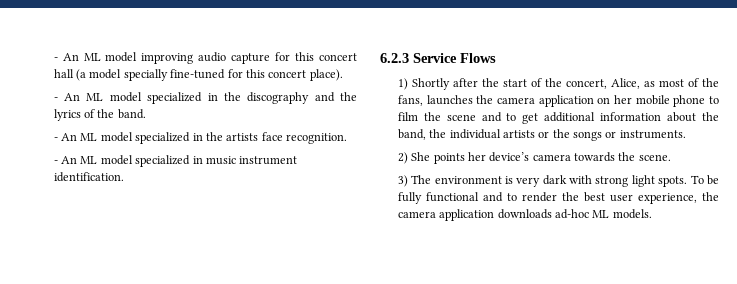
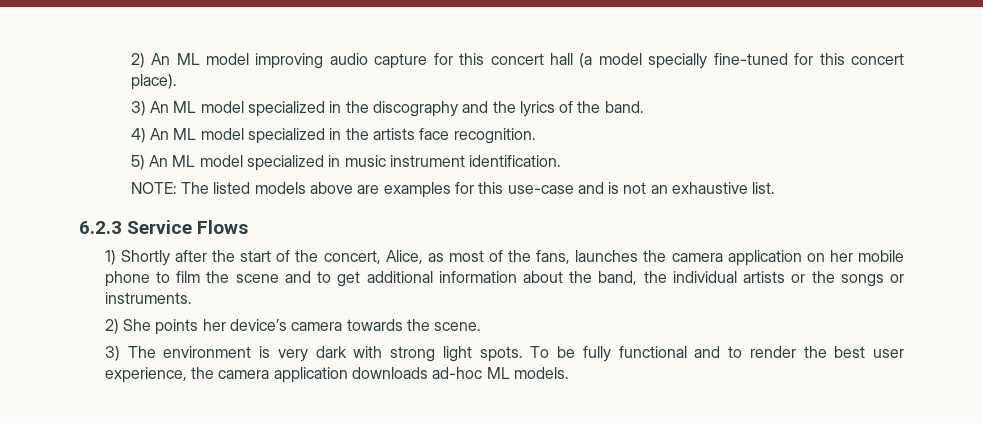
[53,57,58,61] - -> [130,53,145,68] 2)
[53,97,58,101] - -> [130,101,146,116] 3)
[53,137,58,141] - -> [130,128,146,143] 4)
[53,160,58,164] - -> [130,155,145,170] 5)
(124, 177) none -> [130,182,776,198] // NOTE: The listed models above are examples for this use-case and is not an exhaustive list.

